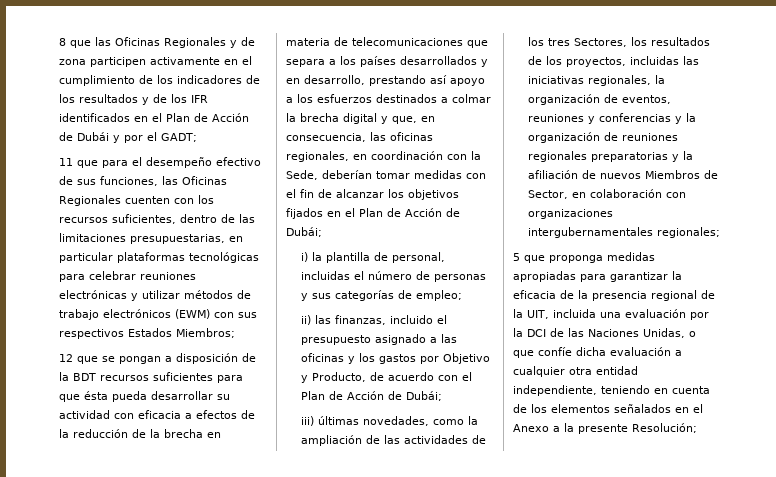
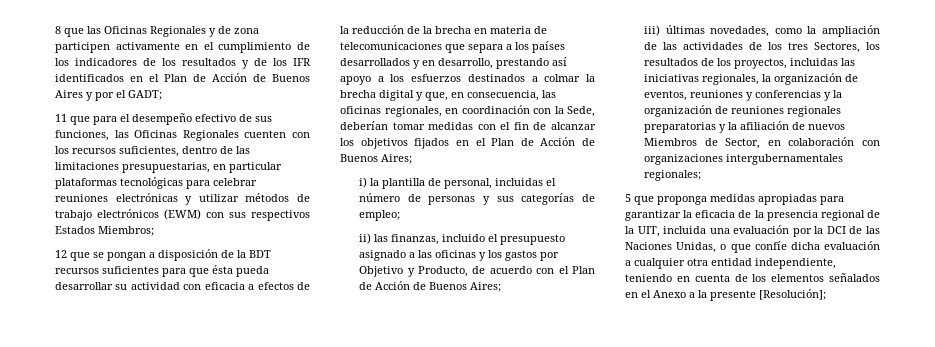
[77,132,109,141] Dubái -> [272,74,310,82] [55,90,83,98] Buenos Aires
[286,227,322,237] Dubái; -> [340,154,412,164] Buenos Aires;
[405,391,442,401] Dubái; -> [429,282,502,292] Buenos Aires;
[632,423,697,433] Resolución; -> [759,289,826,300] [Resolución];

